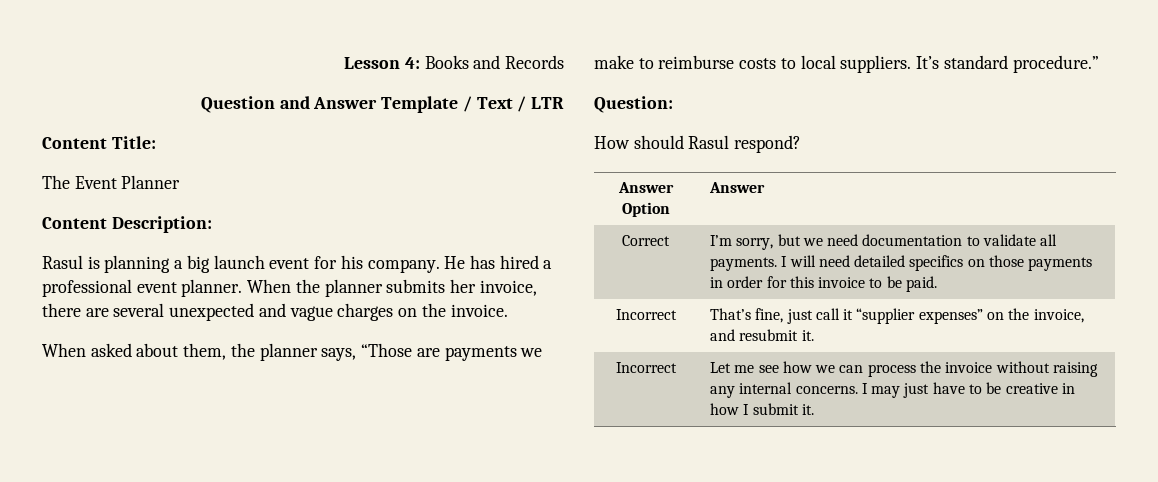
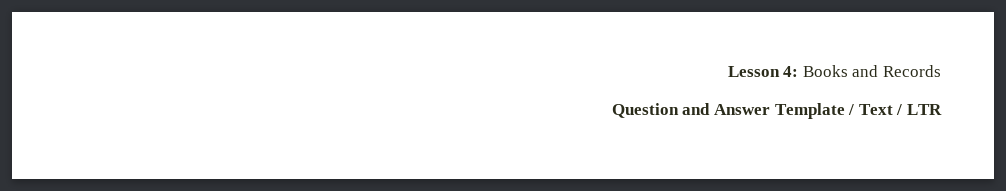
[42,136,156,149] [42,175,181,189] [42,216,212,233] [42,255,553,273] [42,279,537,297] [42,303,508,321] [42,343,543,361] [594,55,1099,73] [594,96,673,113] [594,135,802,153] [617,182,674,193] [621,202,670,217] [708,182,765,193] [622,235,670,246] [709,234,1058,250] [709,255,1093,271] [709,276,938,292] [615,309,677,320] [709,308,1084,324] [709,329,814,341] [615,362,677,373] [709,361,1099,377] [709,382,1076,398] [709,403,814,415] // Content Title: // The Event Planner // Content Description: // Rasul is planning a big launch event for his company. He has hired a professional event planner. When the planner submits her invoice, there are several unexpected and vague charges on the invoice. // When asked about them, the planner says, “Those are payments we make to reimburse costs to local suppliers. It’s standard procedure.” // Question: // How should Rasul respond? // Answer Option | Answer // Correct | I’m sorry, but we need documentation to validate all payments. I will need detailed specifics on those payments in order for this invoice to be paid. // Incorrect | That’s fine, just call it “supplier expenses” on the invoice, and resubmit it. // Incorrect | Let me see how we can process the invoice without raising any internal concerns. I may just have to be creative in how I submit it. -> (943, 109) none

